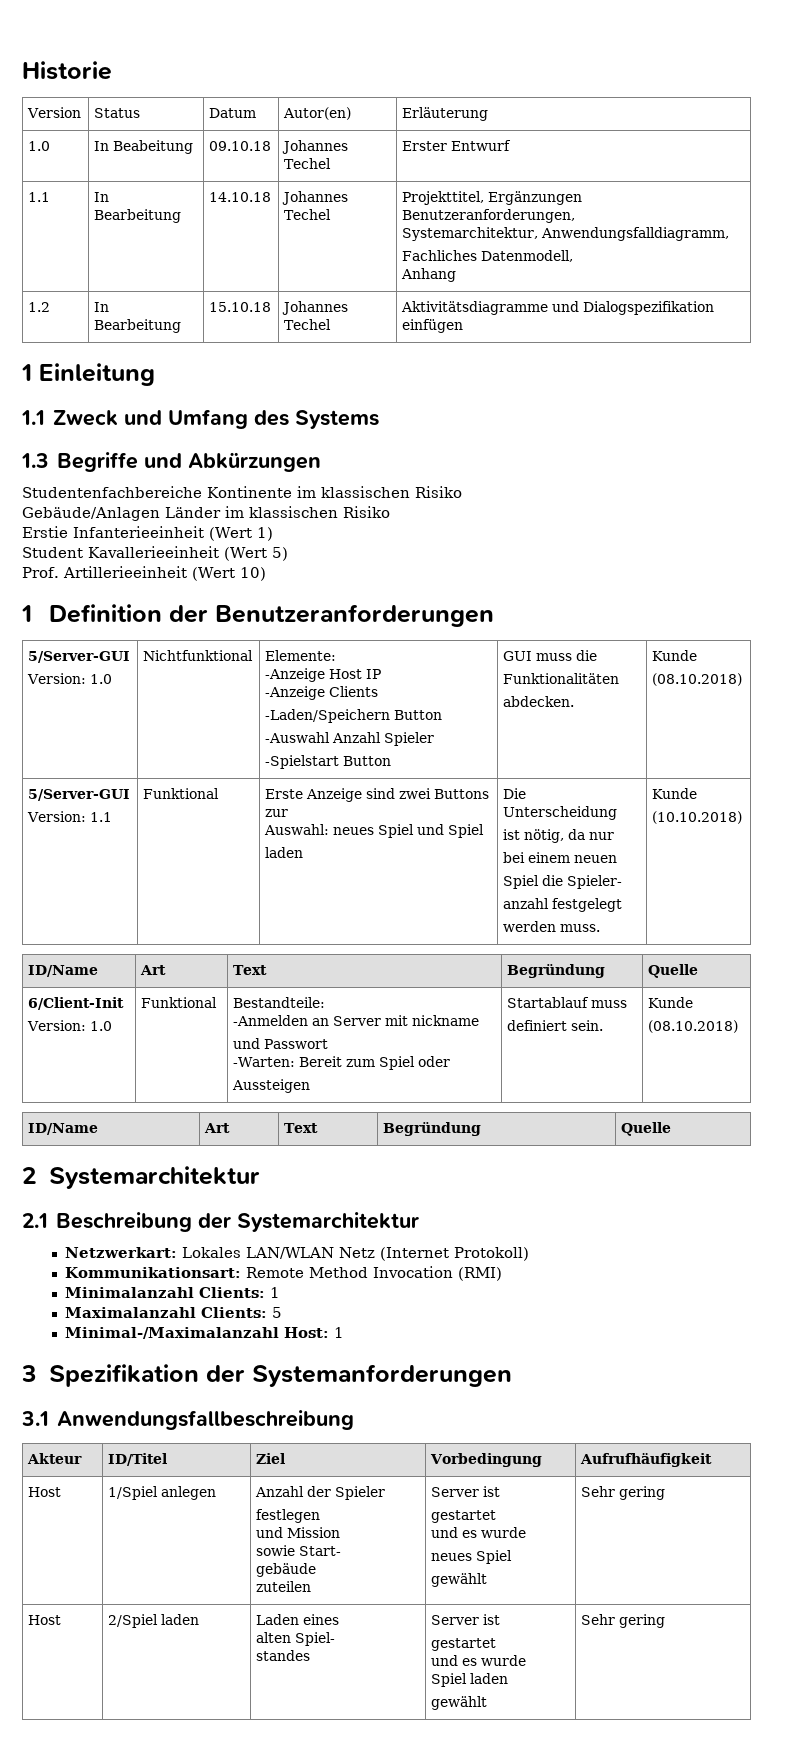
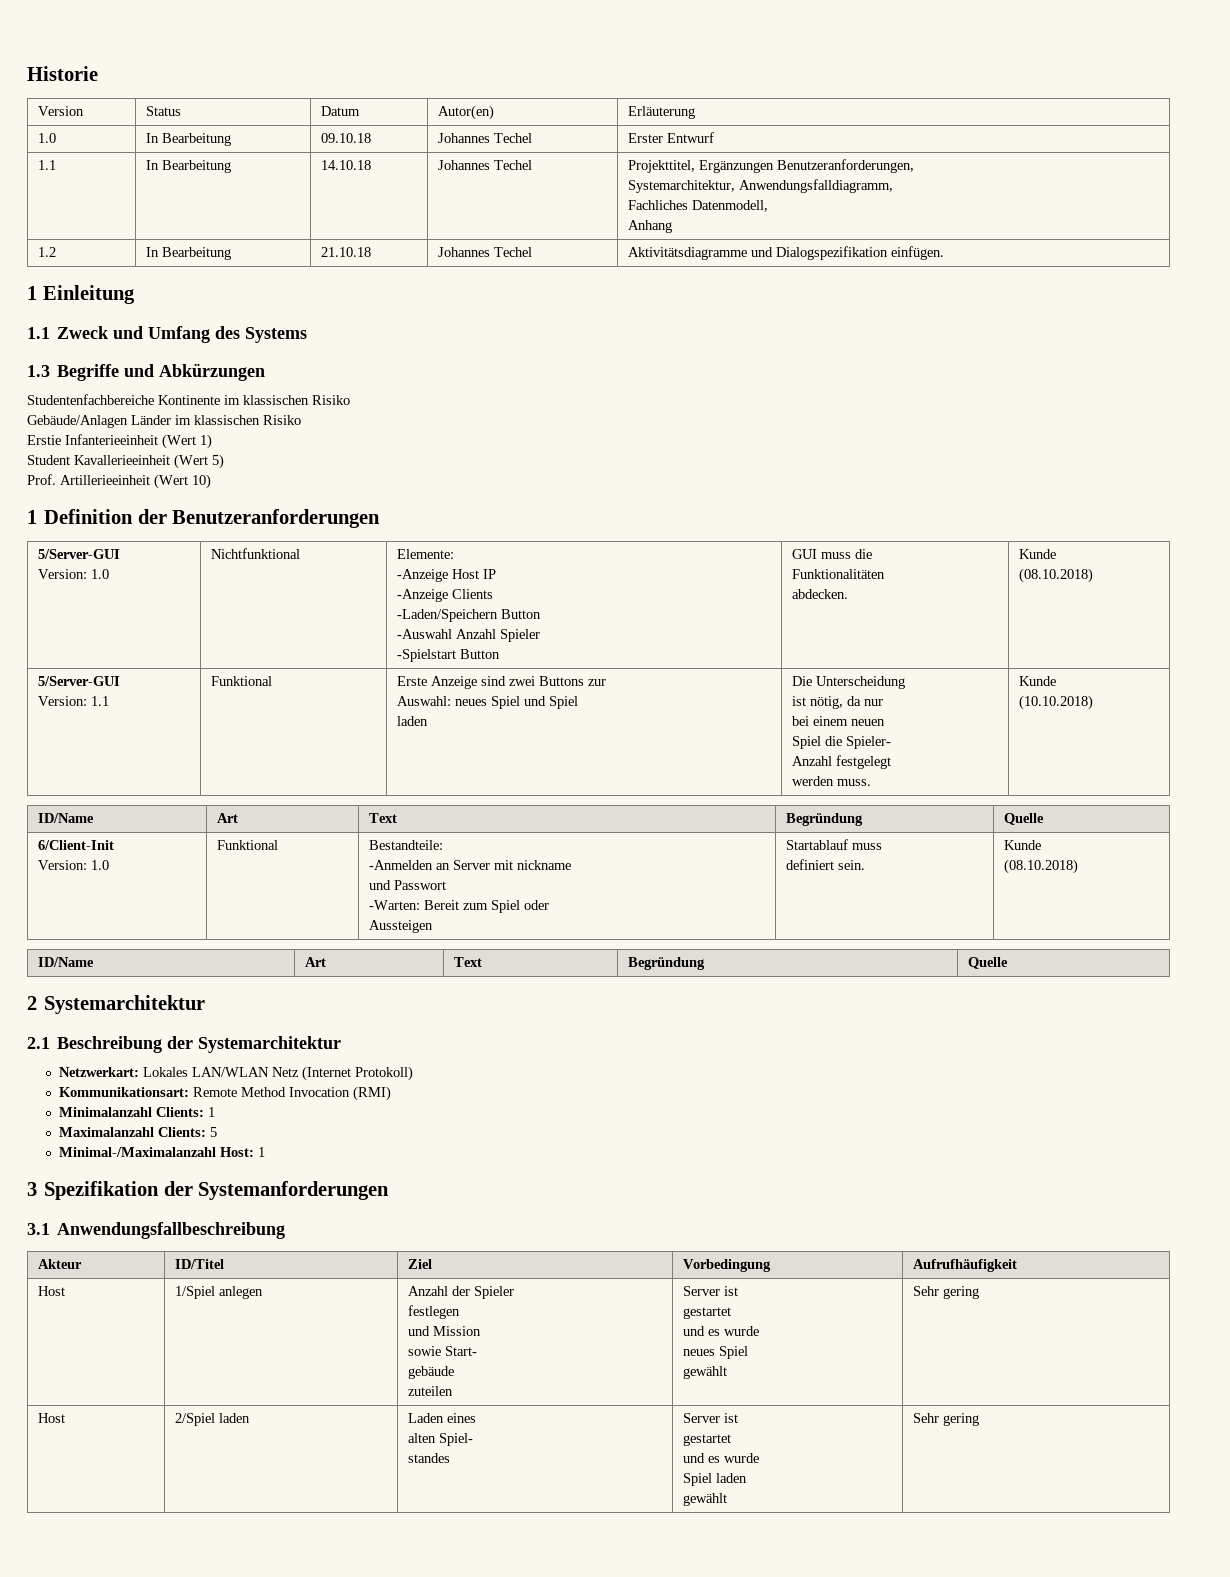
[113,140,194,154] Beabeitung -> [161,133,231,146] Bearbeitung
[209,302,272,312] 15.10.18 -> [320,247,371,257] 21.10.18
[402,319,464,333] einfügen -> [890,246,944,260] einfügen.
[503,898,550,909] anzahl -> [791,756,832,766] Anzahl

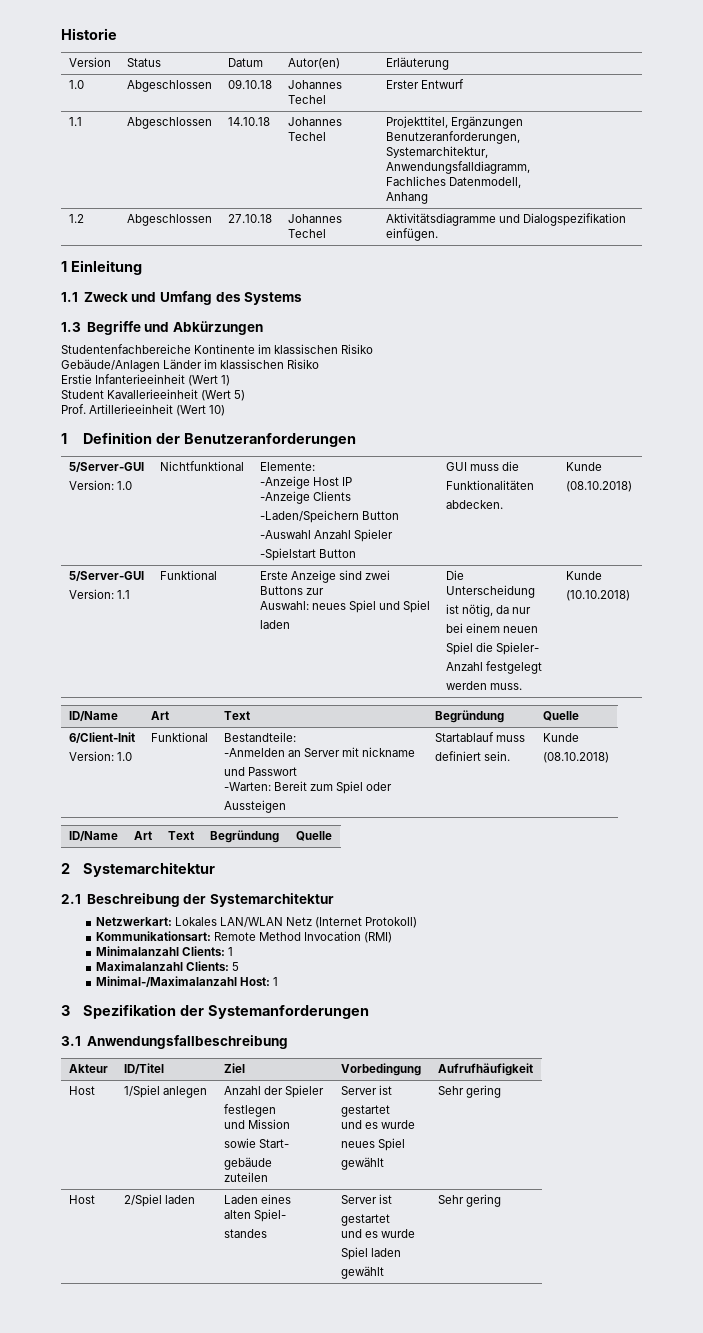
[145,133,231,146] In Bearbeitung -> [126,80,212,92] Abgeschlossen
[145,160,231,173] In Bearbeitung -> [126,117,212,129] Abgeschlossen
[145,247,231,260] [320,247,371,257] In Bearbeitung | 21.10.18 -> [126,214,212,226] [227,214,272,223] Abgeschlossen | 27.10.18

